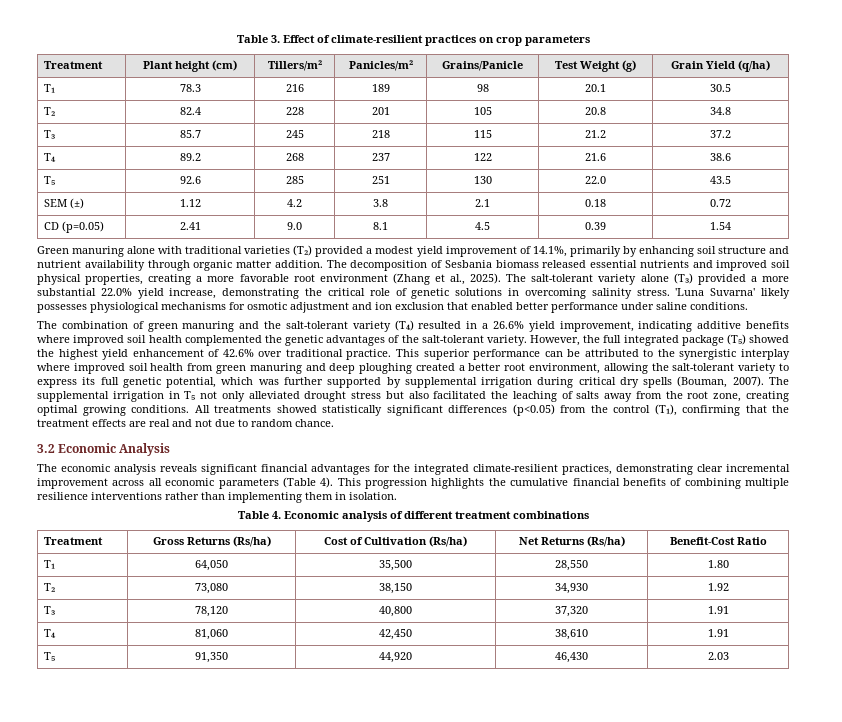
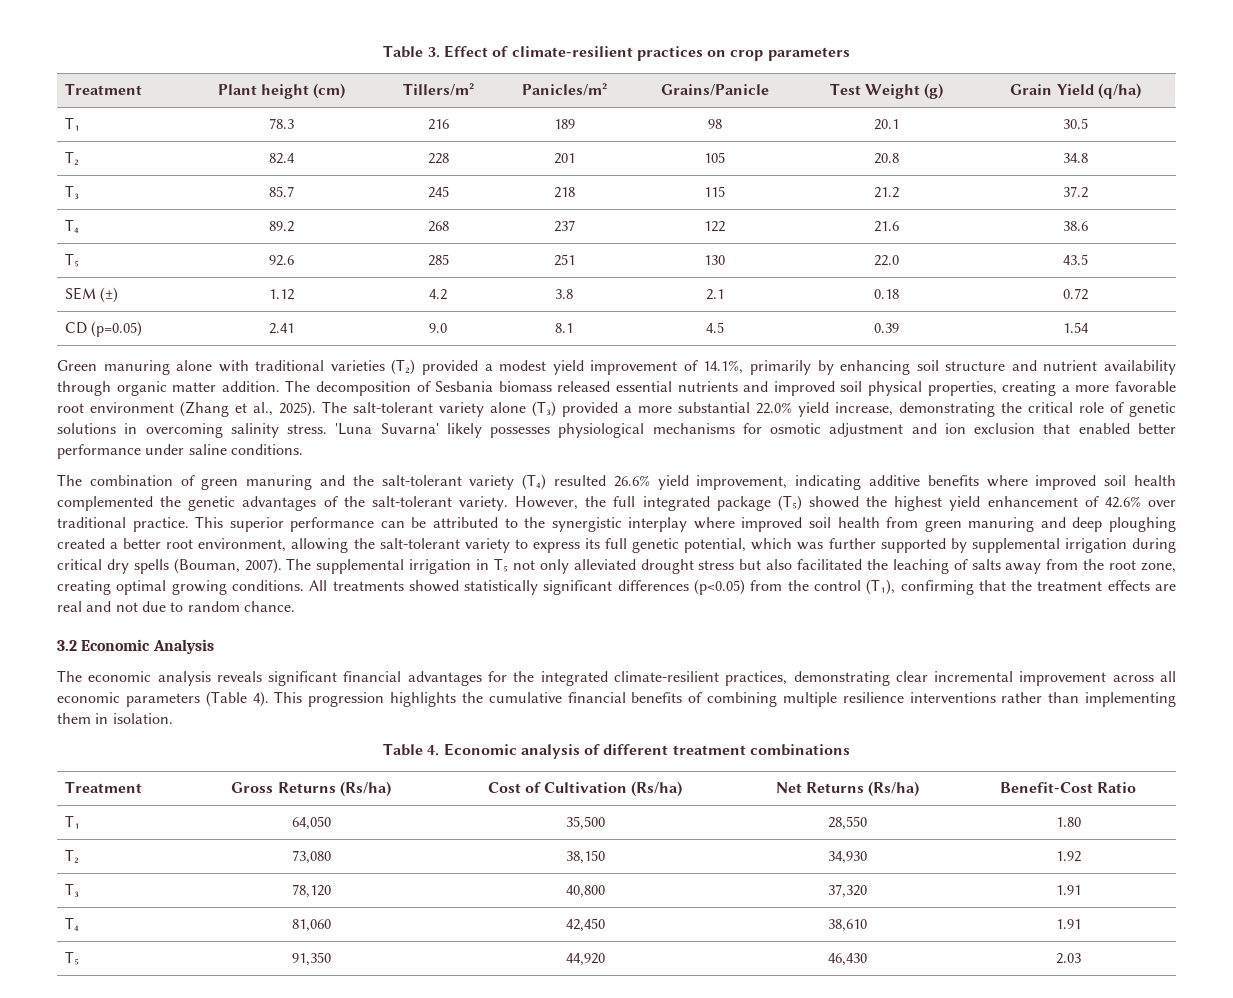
[466,321,488,329] in a -> (607, 480) none

